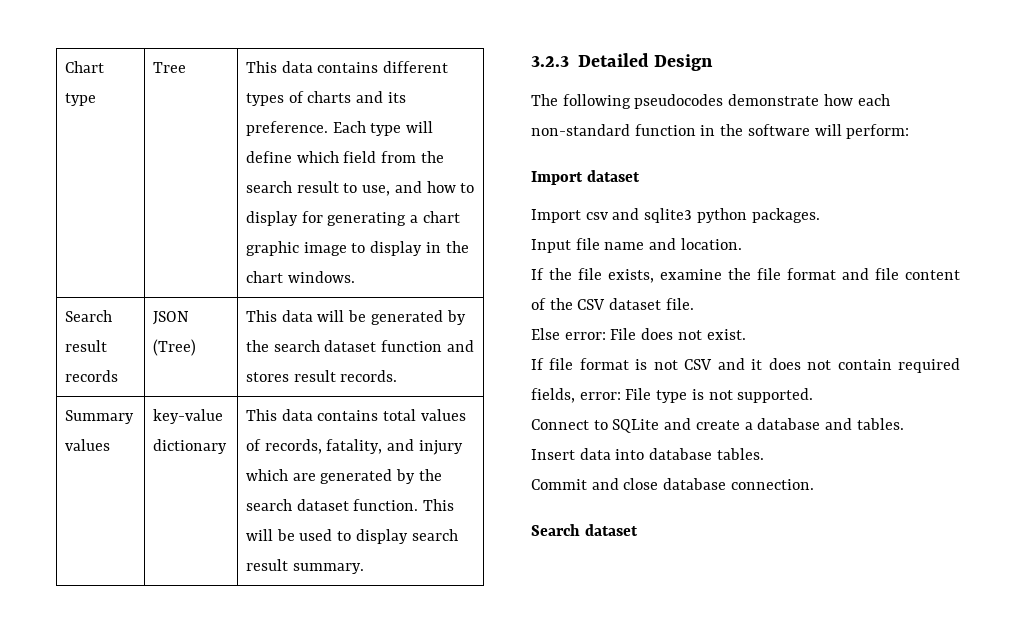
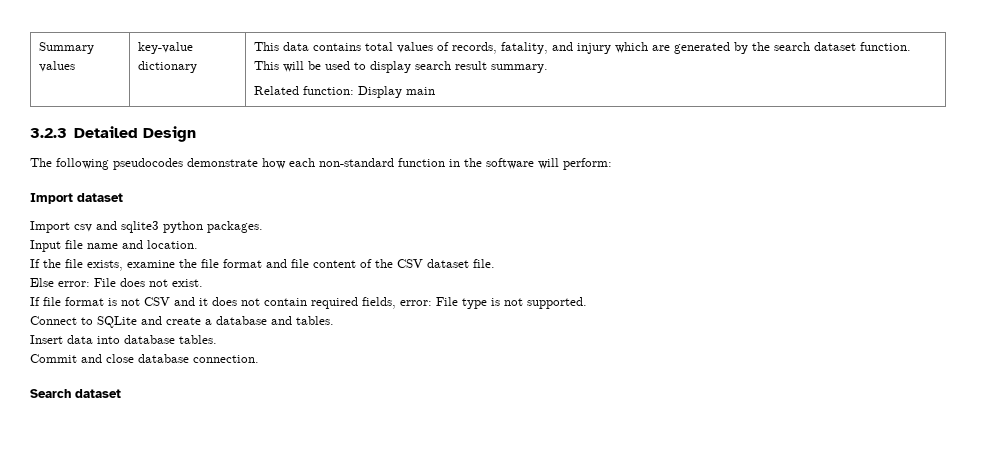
[64,61,104,73] [64,93,96,106] [152,62,186,73] [245,61,449,73] [245,91,406,106] [245,121,434,136] [245,151,444,163] [245,181,475,196] [245,211,460,226] [245,241,469,256] [245,271,355,283] [64,310,112,322] [64,340,107,352] [64,370,118,382] [152,311,189,325] [152,339,196,356] [245,310,466,325] [245,340,474,352] [245,370,398,382] Chart type | Tree | This data contains different types of charts and its preference. Each type will define which field from the search result to use, and how to display for generating a chart graphic image to display in the chart windows. // Search result records | JSON (Tree) | This data will be generated by the search dataset function and stores result records. // -> (38, 48) none
(364, 568) none -> [253,86,435,98] // Related function: Display main

